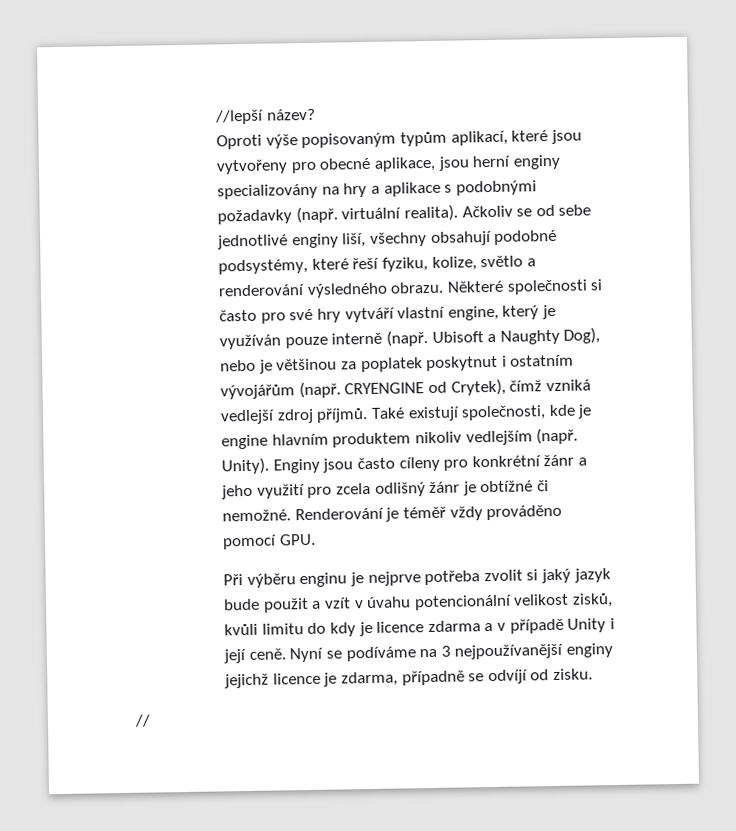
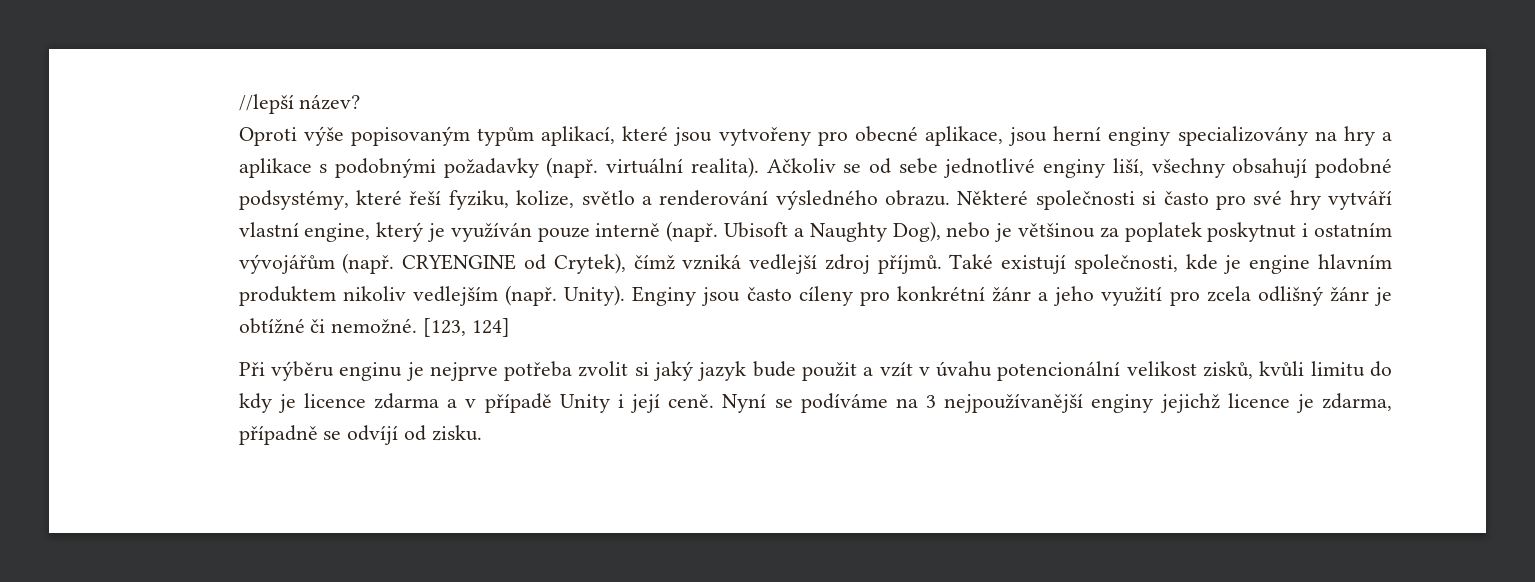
[294,504,563,522] [222,533,316,550] Renderování je téměř vždy prováděno pomocí GPU. -> [423,318,510,337] [123, 124]
[134,714,151,727] // // -> (482, 433) none

